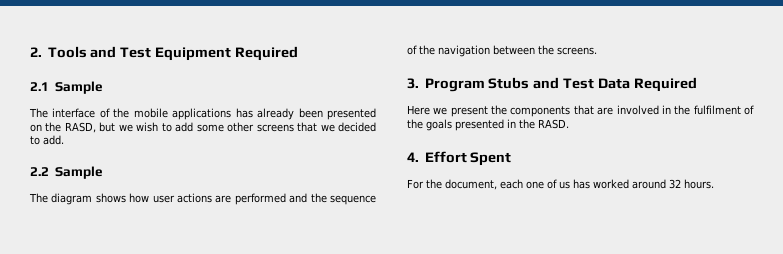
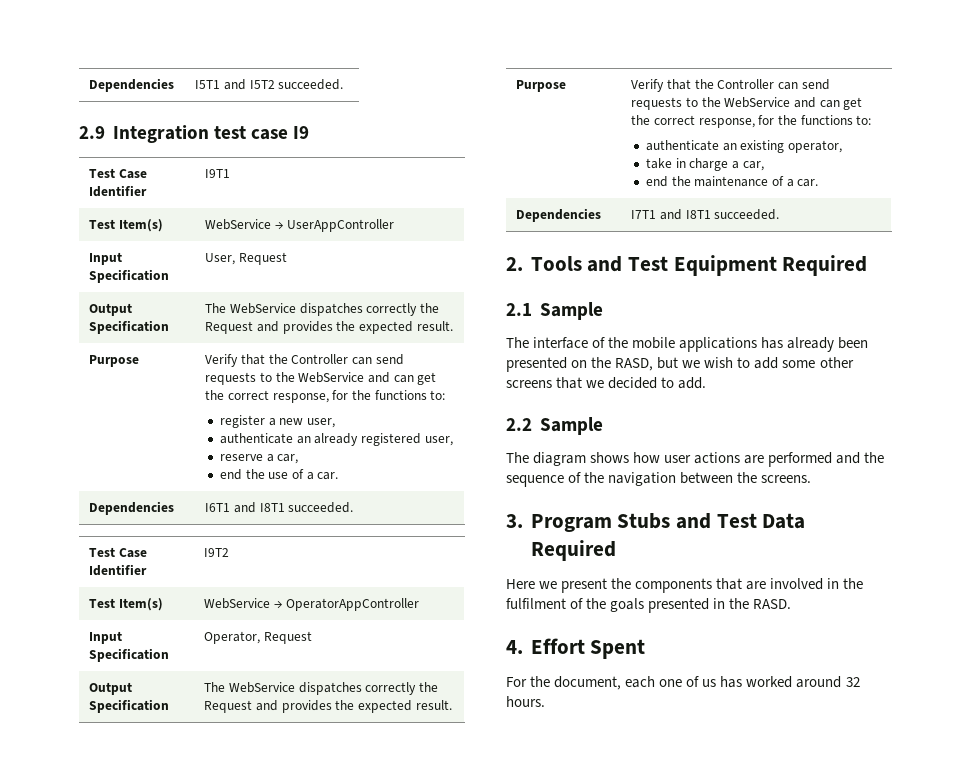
(30, 52) none -> [89,78,175,92] [195,79,344,90] [79,125,309,143] [89,168,147,179] [89,185,148,197] [205,169,231,178] [89,219,163,232] [205,219,394,232] [89,252,123,265] [89,269,170,283] [205,252,287,265] [89,303,133,316] [89,320,170,334] [205,303,439,316] [205,321,453,334] [89,355,140,367] [205,354,404,367] [205,372,437,385] [205,390,446,403] [220,415,336,428] [220,433,453,446] [220,454,299,464] [220,469,339,480] [89,501,175,515] [205,502,354,513] [89,547,147,558] [89,564,148,576] [204,548,230,557] [89,598,163,611] [204,598,419,611] [89,631,123,644] [89,648,170,662] [204,631,312,644] [89,682,133,695] [89,699,170,713] [204,682,438,695] [204,700,452,713] [516,80,567,92] [631,79,830,92] [631,97,863,110] [631,115,872,128] [646,140,843,153] [646,158,764,171] [646,176,819,187] [516,208,602,222] [631,209,780,220] Dependencies | I5T1 and I5T2 succeeded. // 2.9 Integration test case I9 // Test Case Identifier | I9T1 // Test Item(s) | WebService → UserAppController // Input Specification | User, Request // Output Specification | The WebService dispatches correctly the Request and provides the expected result. // Purpose | Verify that the Controller can send requests to the WebService and can get the correct response, for the functions to: // register a new user, // authenticate an already registered user, // reserve a car, // end the use of a car. // Dependencies | I6T1 and I8T1 succeeded. // Test Case Identifier | I9T2 // Test Item(s) | WebService → OperatorAppController // Input Specification | Operator, Request // Output Specification | The WebService dispatches correctly the Request and provides the expected result. // Purpose | Verify that the Controller can send requests to the WebService and can get the correct response, for the functions to: // authenticate an existing operator, // take in charge a car, // end the maintenance of a car. // Dependencies | I7T1 and I8T1 succeeded. //

